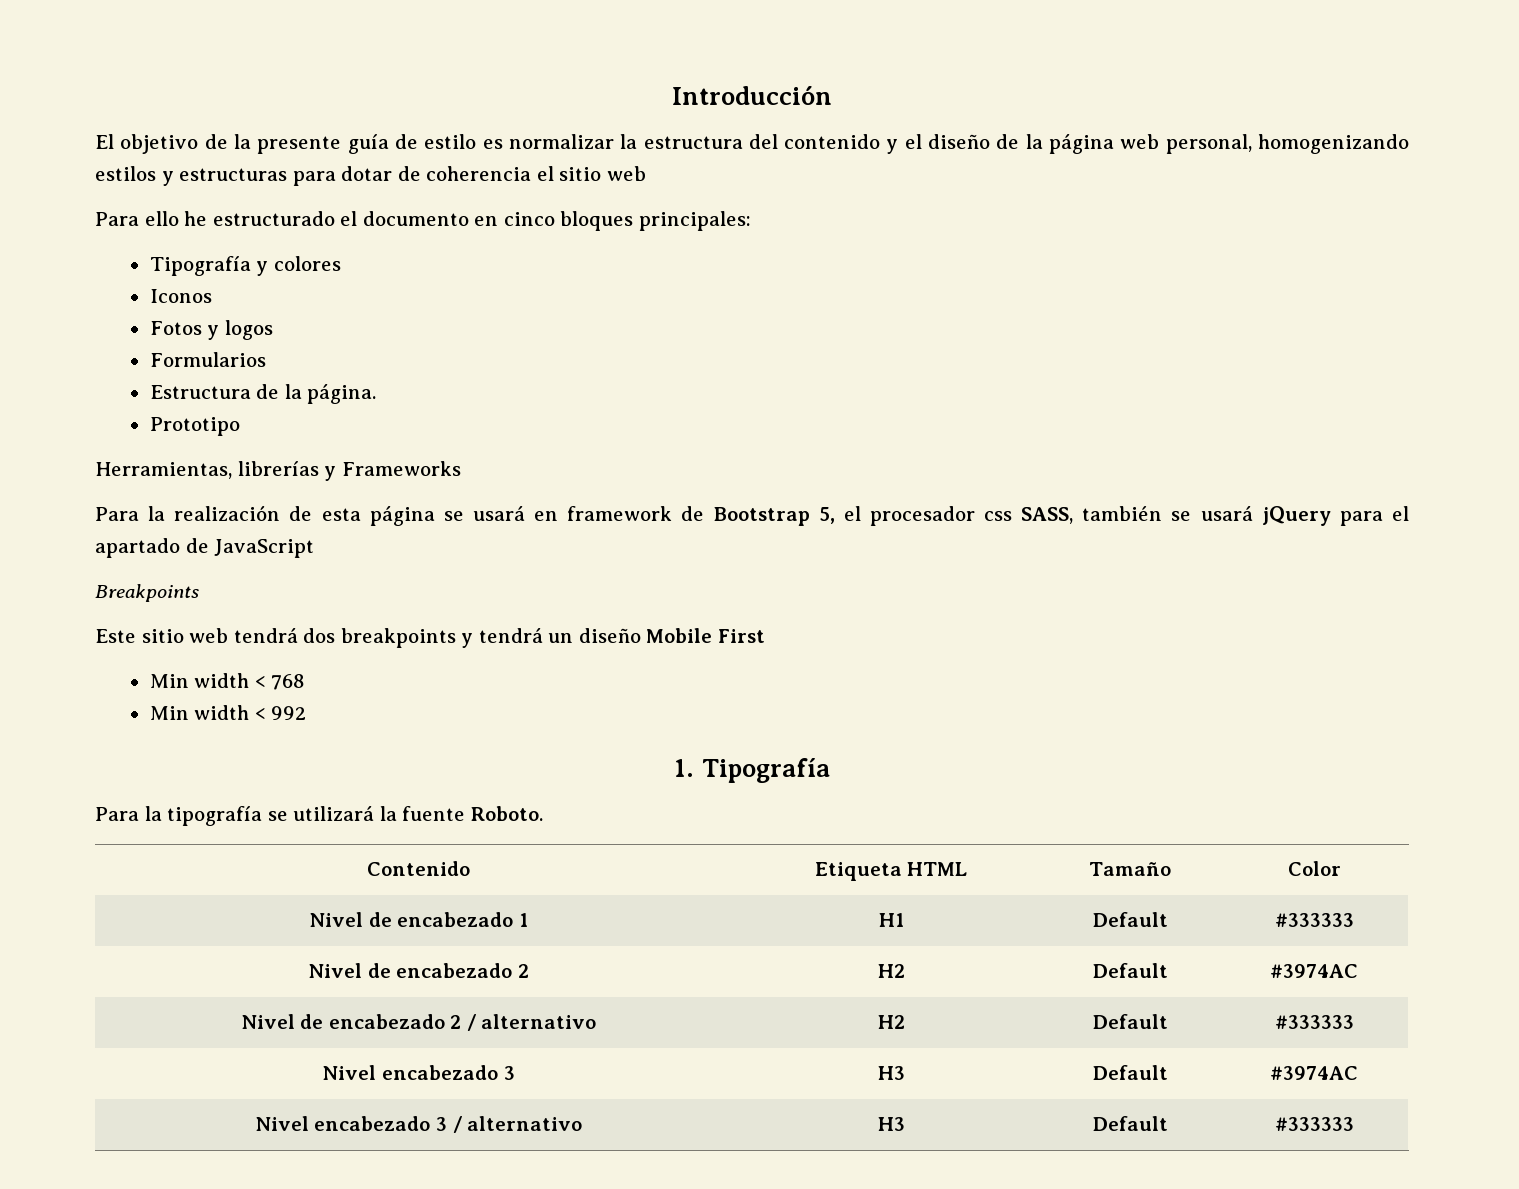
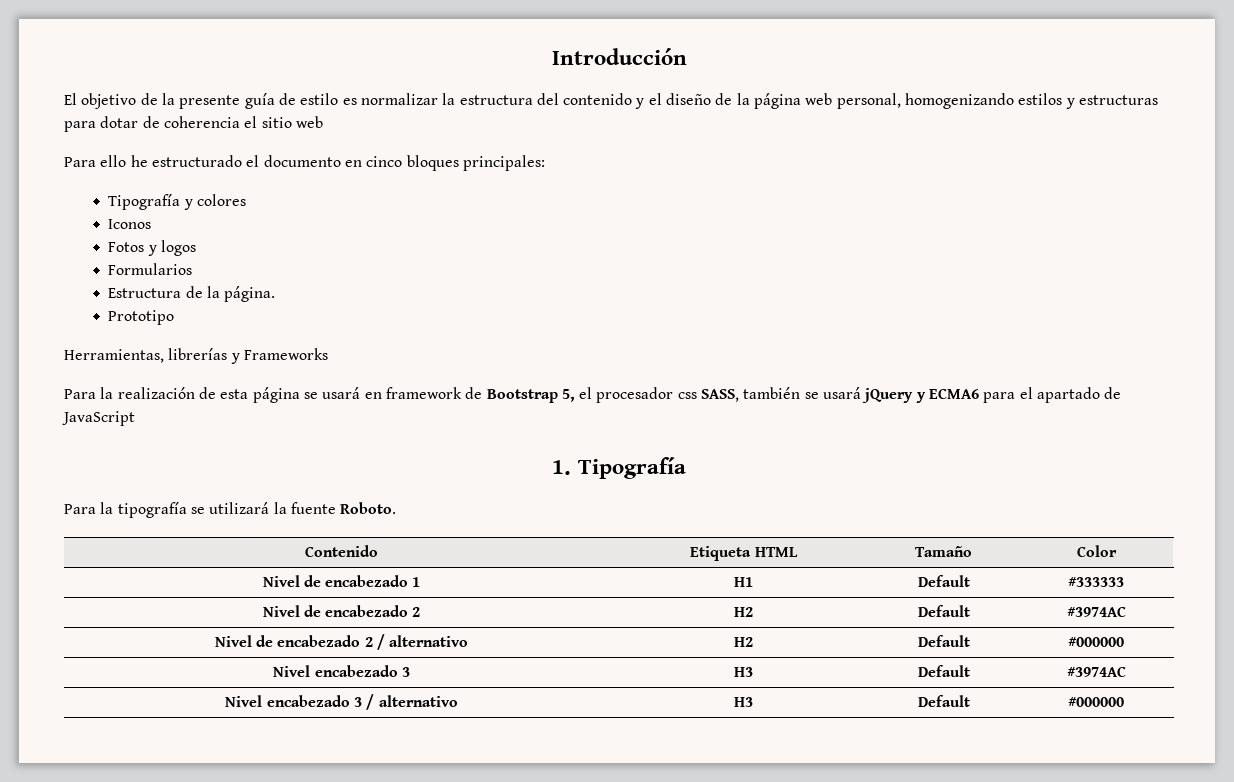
(1331, 516) none -> [915,388,980,403] y ECMA6
[95,584,199,602] [95,628,765,648] [149,673,306,690] [149,705,307,720] // Breakpoints // Este sitio web tendrá dos breakpoints y tendrá un diseño Mobile First // Min width < 768 // Min width < 992 -> (135, 418) none
[1274,1015,1354,1029] #333333 -> [1068,637,1124,647] #000000
[1274,1117,1354,1131] #333333 -> [1068,697,1124,707] #000000

